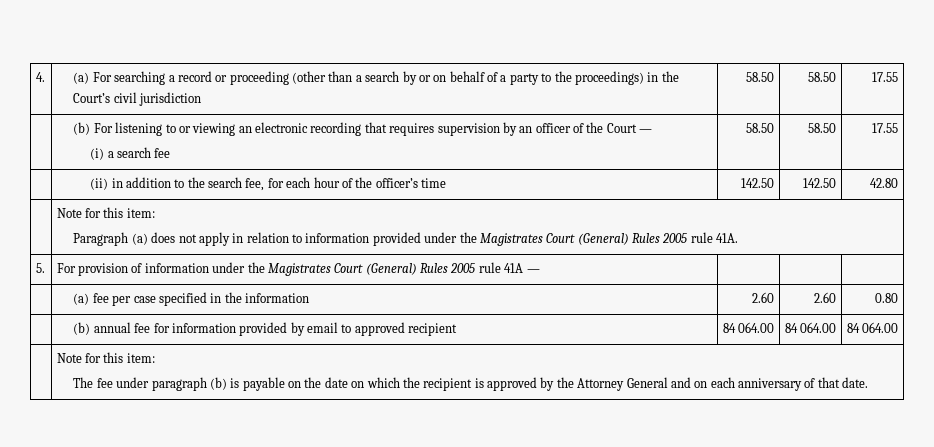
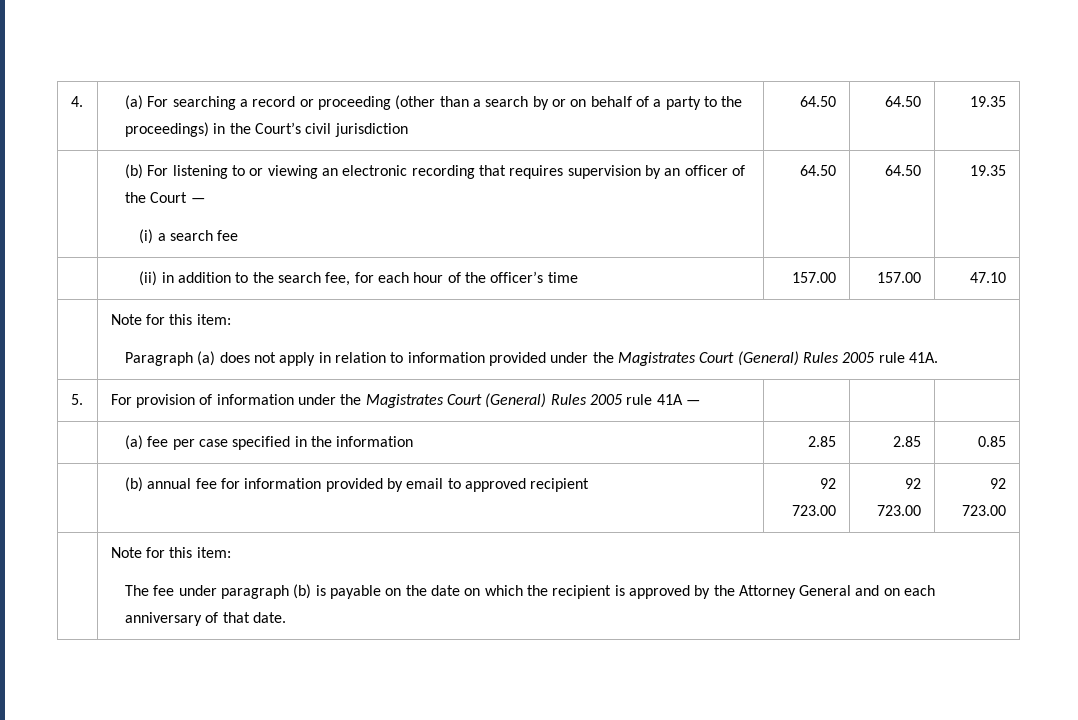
[746,72,775,82] [808,72,837,82] [872,72,899,82] 58.50 | 58.50 | 17.55 -> [800,96,837,107] [885,96,922,107] [970,96,1007,107] 64.50 | 64.50 | 19.35
[746,123,775,133] [808,123,837,133] [872,123,899,133] 58.50 | 58.50 | 17.55 -> [800,165,837,176] [885,165,922,176] [970,165,1007,176] 64.50 | 64.50 | 19.35
[741,178,775,188] [803,178,837,188] [870,178,899,188] 142.50 | 142.50 | 42.80 -> [792,272,837,283] [877,272,922,283] [970,272,1007,283] 157.00 | 157.00 | 47.10
[752,292,775,303] [814,292,837,303] [875,293,899,303] 2.60 | 2.60 | 0.80 -> [808,436,837,447] [893,436,922,447] [978,436,1007,447] 2.85 | 2.85 | 0.85
[722,322,775,333] [784,322,837,333] [846,322,899,333] 84 064.00 | 84 064.00 | 84 064.00 -> [820,478,837,489] [792,505,837,516] [905,478,922,489] [877,505,922,516] [990,478,1007,489] [962,505,1007,516] 92 723.00 | 92 723.00 | 92 723.00

